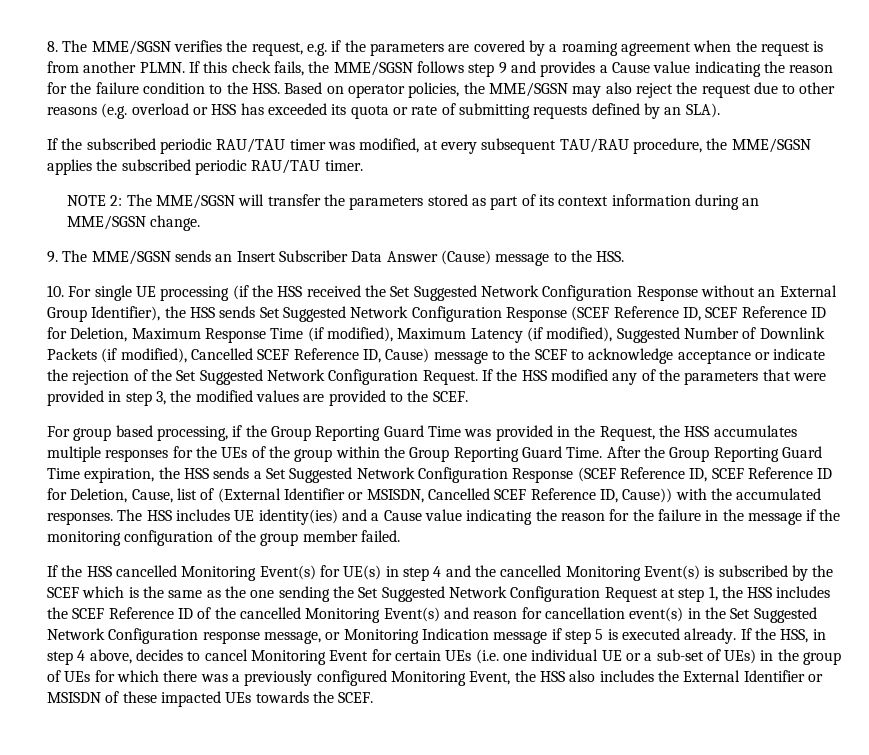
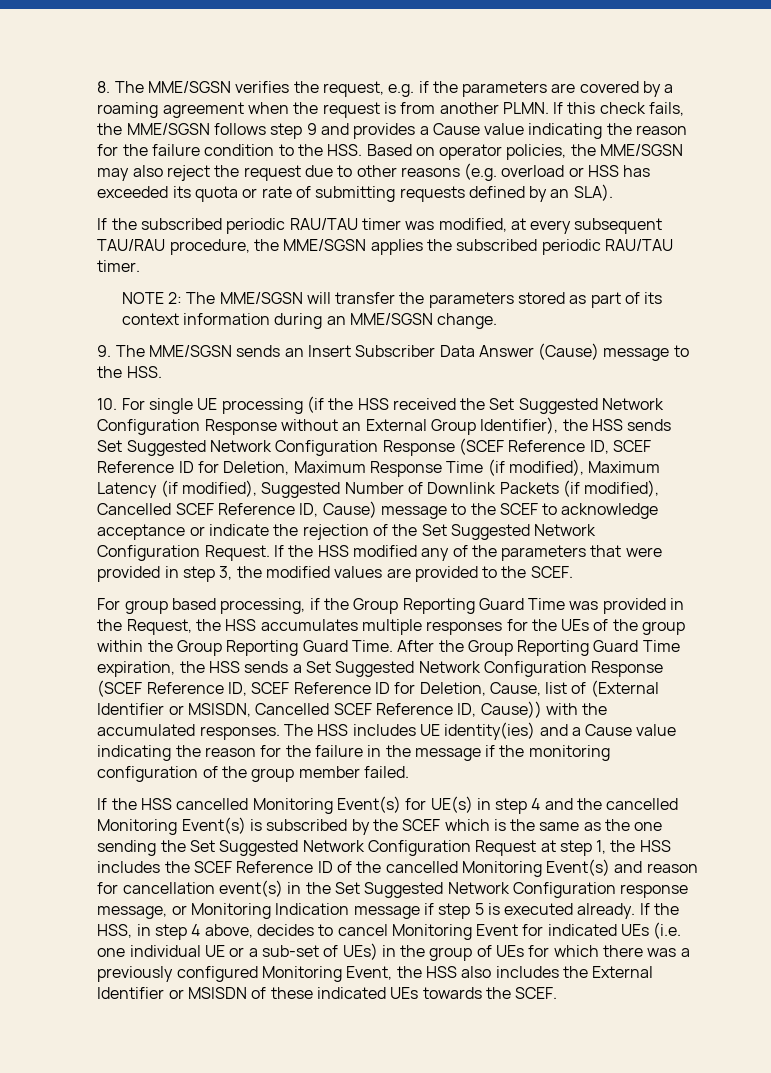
[394,650,441,661] certain -> [547,924,617,936] indicated
[161,691,222,707] impacted -> [316,987,386,999] indicated

